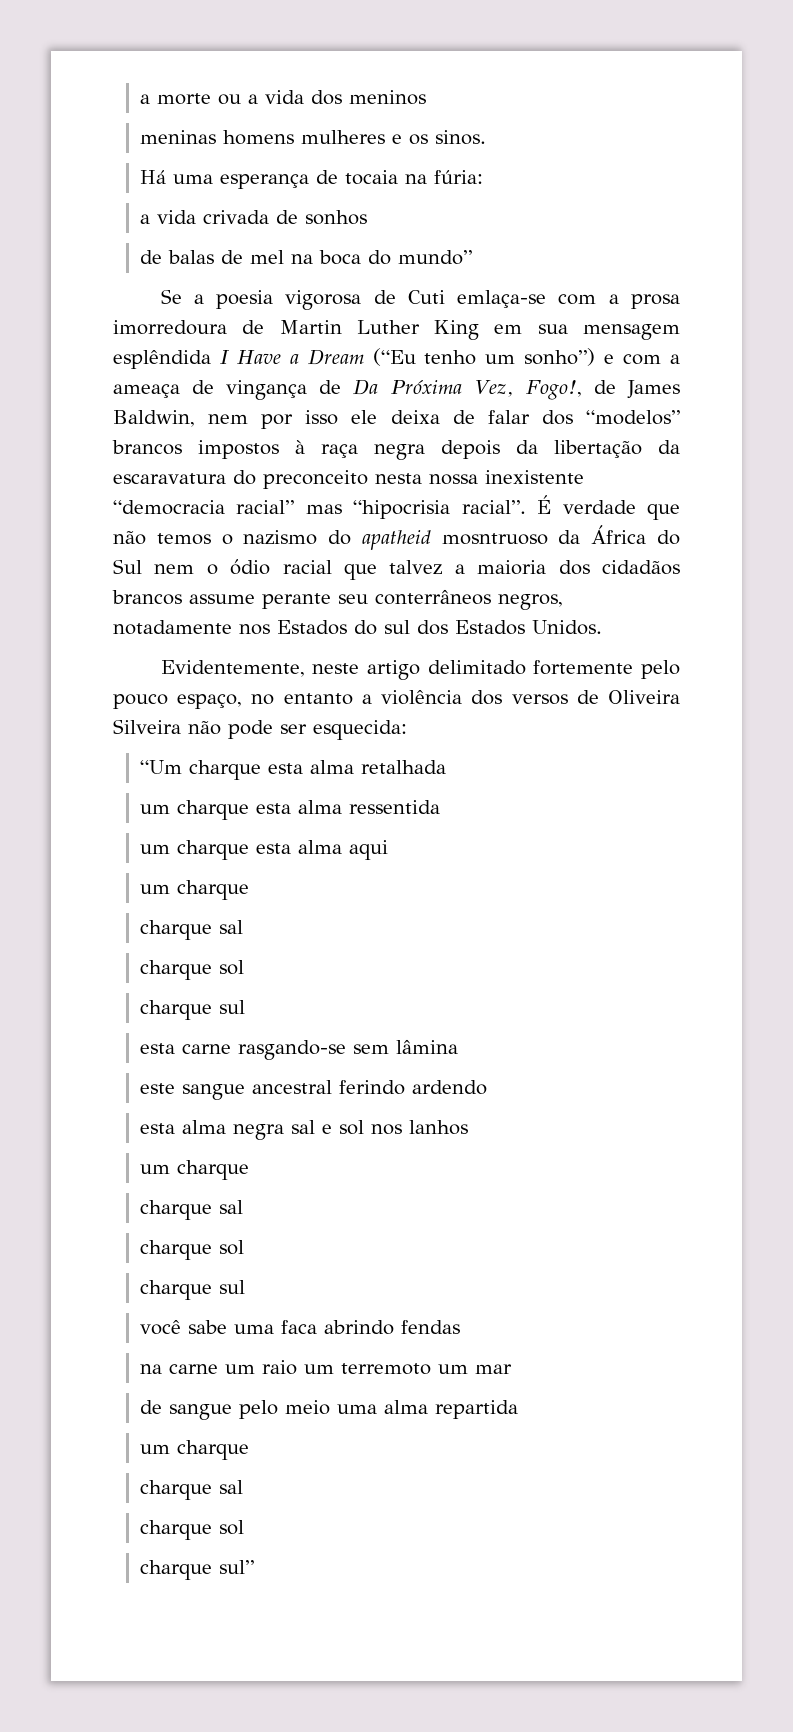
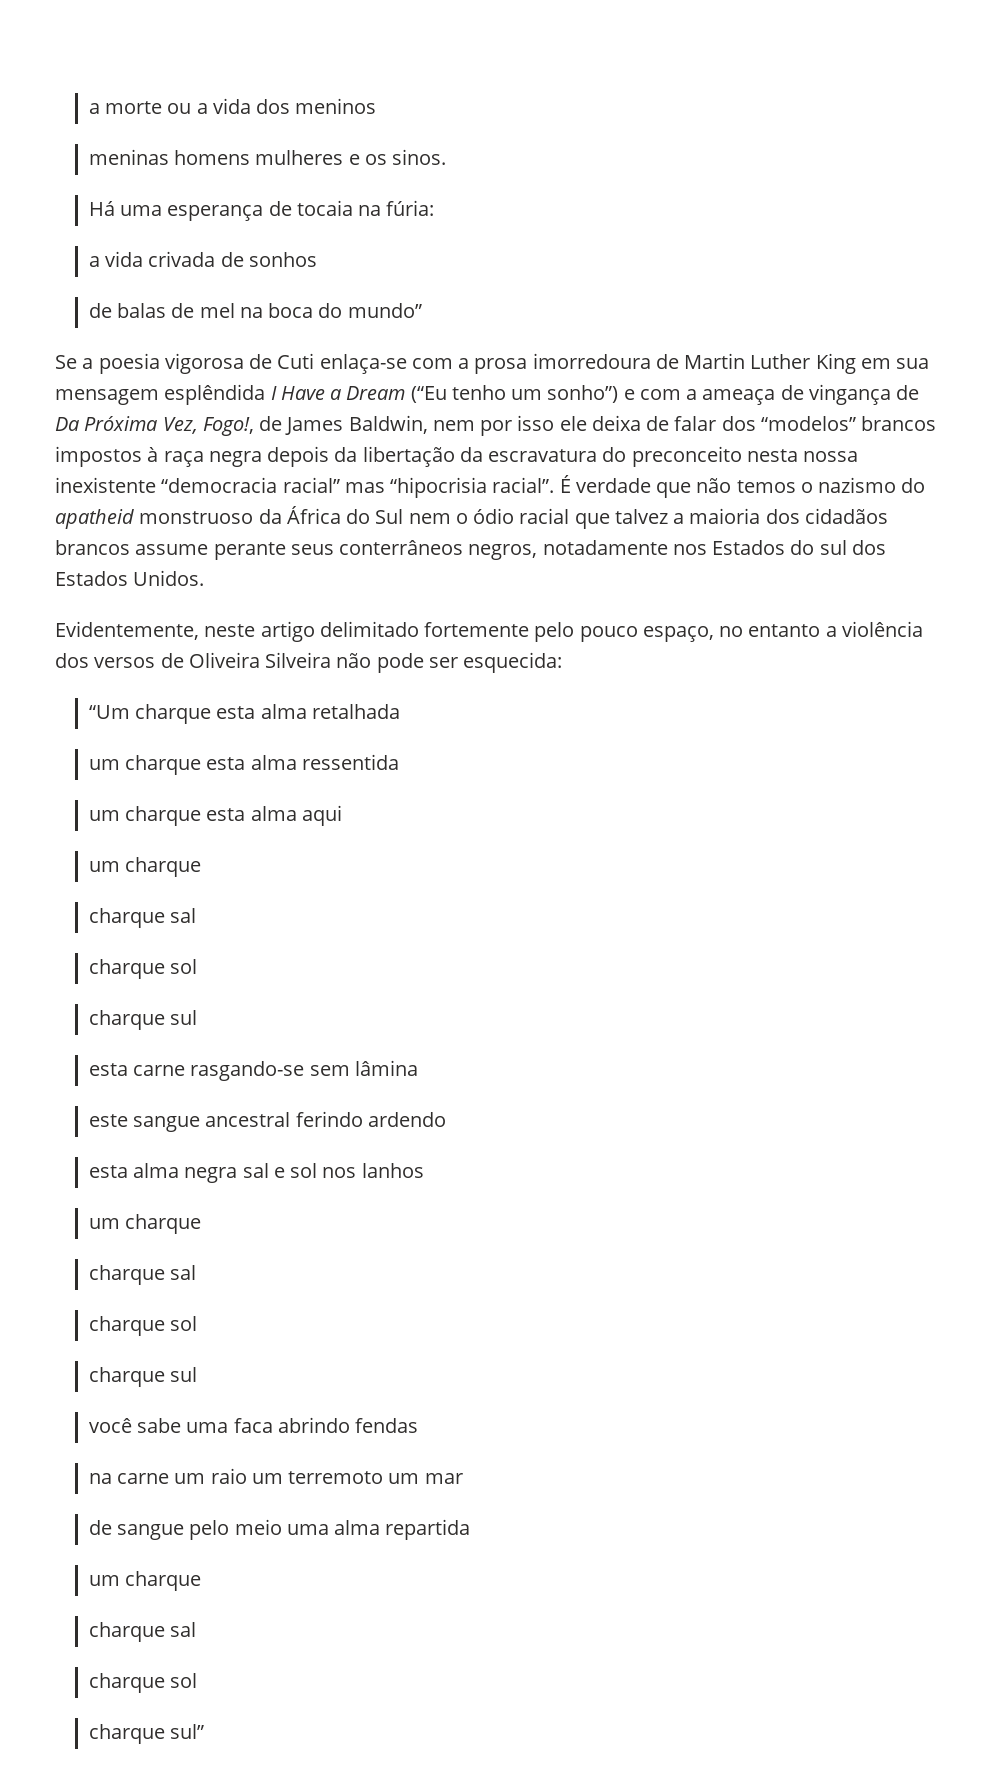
[457,290,547,308] emlaça-se -> [319,354,407,374] enlaça-se
[113,473,226,484] escaravatura -> [488,449,598,462] escravatura
[441,533,548,545] mosntruoso -> [139,511,254,524] monstruoso
[338,594,368,604] seu -> [290,544,334,555] seus

